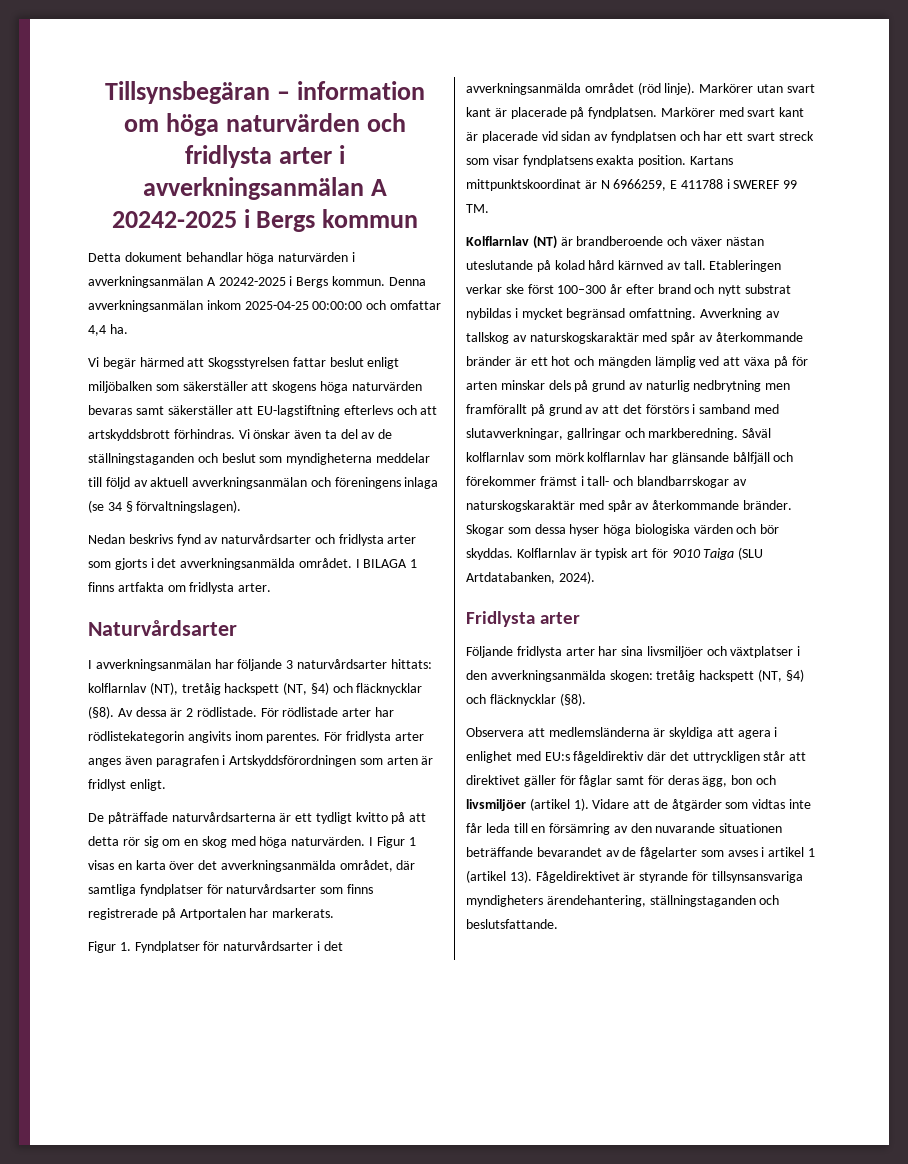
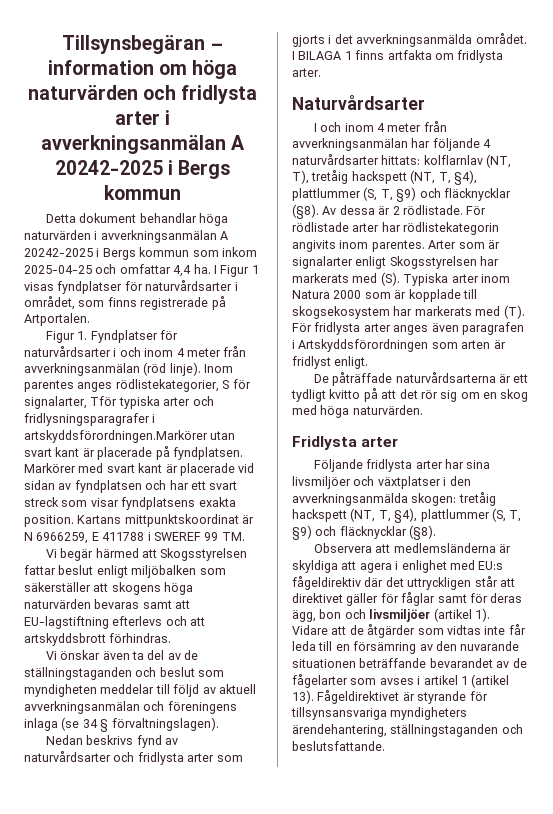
[331,276,426,286] [88,300,203,312] kommun. Denna avverkningsanmälan -> [139,247,219,257] kommun som
[312,301,363,310] 00:00:00 -> (92, 269) none
(128, 329) none -> [213,265,259,277] [24,280,238,294] [24,296,226,310] [24,313,90,326] [45,330,178,343] [24,346,247,357] [24,362,234,376] [24,379,251,392] [24,396,214,409] [24,413,156,426] [24,430,236,443] [24,446,243,460] [24,463,255,476] [24,480,238,493] [24,497,236,510] [24,514,255,527] [24,532,245,544] I Figur 1 visas fyndplatser för naturvårdsarter i området, som finns registrerade på Artportalen. // Figur 1. Fyndplatser för naturvårdsarter i och inom 4 meter från avverkningsanmälan (röd linje). Inom parentes anges rödlistekategorier, S för signalarter, Tför typiska arter och fridlysningsparagrafer i artskyddsförordningen.Markörer utan svart kant är placerade på fyndplatsen. Markörer med svart kant är placerade vid sidan av fyndplatsen och har ett svart streck som visar fyndplatsens exakta position. Kartans mittpunktskoordinat är N 6966259, E 411788 i SWEREF 99 TM.
[167,405,233,415] säkerställer -> (172, 604) none
(235, 434) none -> (172, 638) //
[286,453,373,465] myndigheterna -> [24,684,97,697] myndigheten
(92, 664) none -> [320,121,447,132] och inom 4 meter från
[286,660,294,669] 3 -> [483,139,492,148] 4
[149,682,329,695] (NT), tretåig hackspett (NT, §4) -> [486,154,512,168] [292,170,477,185] [292,187,417,202] (NT, T), tretåig hackspett (NT, T, §4), plattlummer (S, T, §9)
(321, 737) none -> [428,240,500,249] [292,256,500,269] [292,272,510,286] [292,289,477,302] [292,305,525,319] Arter som är signalarter enligt Skogsstyrelsen har markerats med (S). Typiska arter inom Natura 2000 som är kopplade till skogsekosystem har markerats med (T).
[88,836,119,846] detta -> [399,389,418,399] det
[369,836,416,848] [88,860,416,872] [88,884,373,896] [88,908,335,920] [88,941,343,953] [466,82,815,95] [466,107,805,119] [466,131,814,143] [466,155,733,167] [466,179,798,191] [466,204,489,213] [466,235,764,249] [466,260,782,272] [466,284,792,296] [466,308,780,320] [466,332,803,344] [466,356,808,368] [466,380,791,392] [466,404,780,416] [466,428,772,440] [466,452,794,464] [466,476,747,488] [466,500,792,512] [466,524,780,536] [466,547,764,560] [466,571,595,584] I Figur 1 visas en karta över det avverkningsanmälda området, där samtliga fyndplatser för naturvårdsarter som finns registrerade på Artportalen har markerats. // Figur 1. Fyndplatser för naturvårdsarter i det avverkningsanmälda området (röd linje). Markörer utan svart kant är placerade på fyndplatsen. Markörer med svart kant är placerade vid sidan av fyndplatsen och har ett svart streck som visar fyndplatsens exakta position. Kartans mittpunktskoordinat är N 6966259, E 411788 i SWEREF 99 TM. // Kolflarnlav (NT) är brandberoende och växer nästan uteslutande på kolad hård kärnved av tall. Etableringen verkar ske först 100–300 år efter brand och nytt substrat nybildas i mycket begränsad omfattning. Avverkning av tallskog av naturskogskaraktär med spår av återkommande bränder är ett hot och mängden lämplig ved att växa på för arten minskar dels på grund av naturlig nedbrytning men framförallt på grund av att det förstörs i samband med slutavverkningar, gallringar och markberedning. Såväl kolflarnlav som mörk kolflarnlav har glänsande bålfjäll och förekommer främst i tall- och blandbarrskogar av naturskogskaraktär med spår av återkommande bränder. Skogar som dessa hyser höga biologiska värden och bör skyddas. Kolflarnlav är typisk art för 9010 Taiga (SLU Artdatabanken, 2024). -> (423, 410) none
[785,669,804,682] §4) -> [378,508,522,523] [292,525,312,540] T, §4), plattlummer (S, T, §9)

